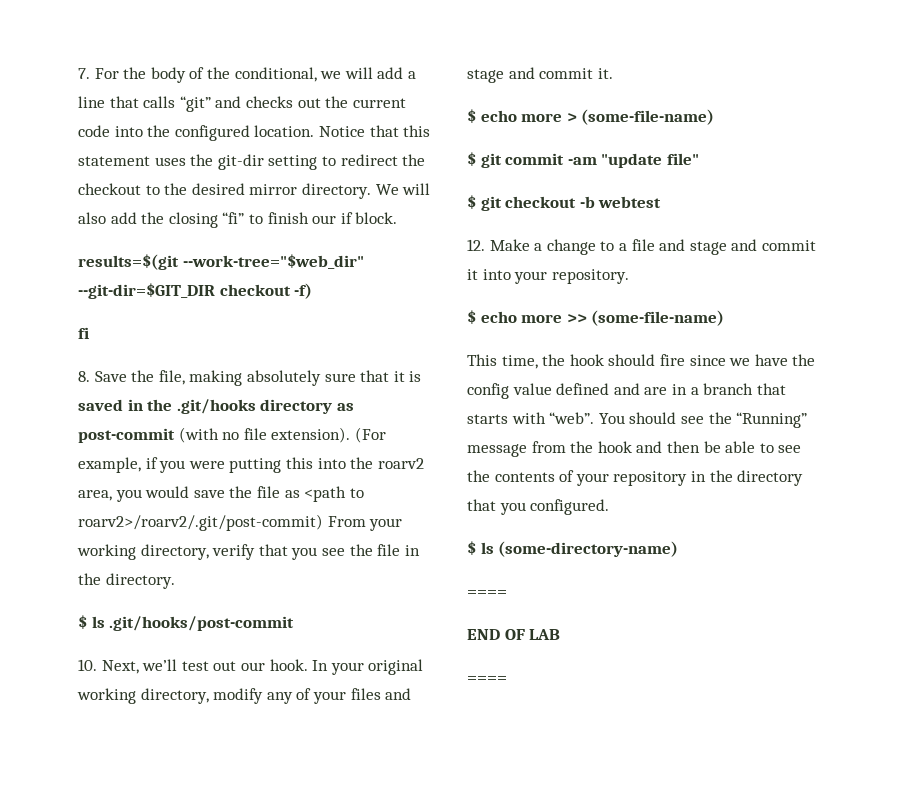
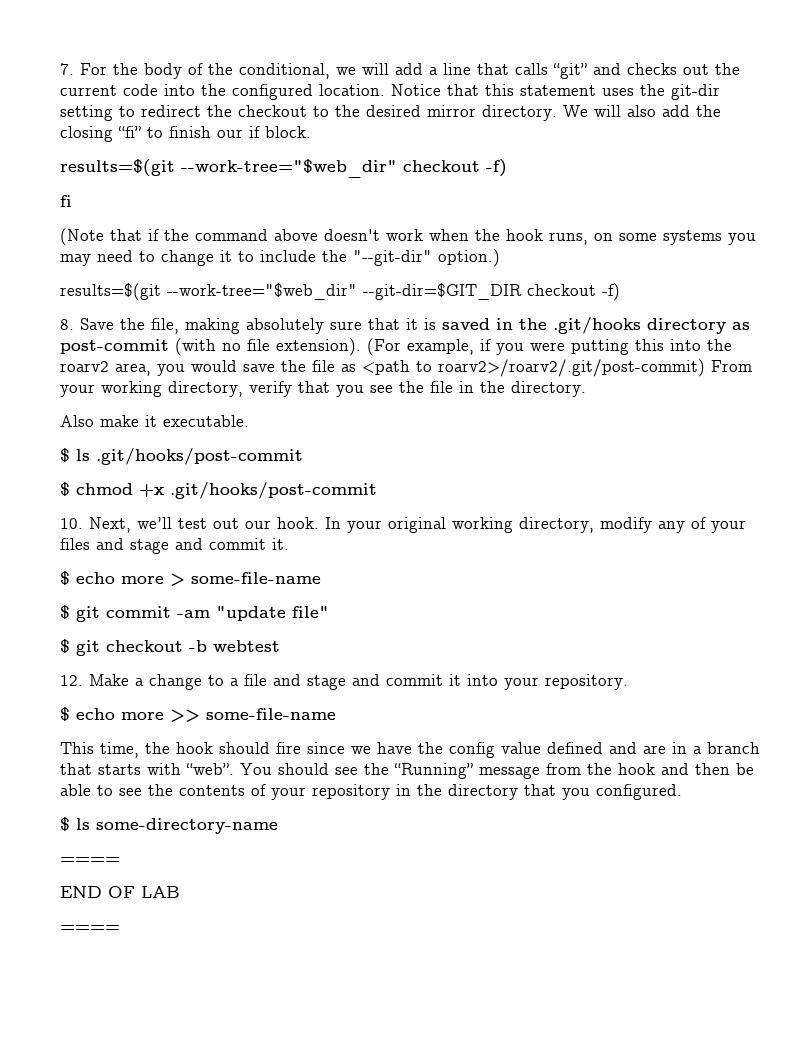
[78,283,215,299] --git-dir=$GIT_DIR -> (397, 168) none
(89, 333) none -> [60,228,756,246] [60,249,500,267] [60,283,620,301] // (Note that if the command above doesn't work when the hook runs, on some systems you may need to change it to include the "--git-dir" option.) // results=$(git --work-tree="$web_dir" --git-dir=$GIT_DIR checkout -f)
(175, 581) none -> [60,415,249,427] // Also make it executable.
(295, 623) none -> [60,482,377,499] // $ chmod +x .git/hooks/post-commit
[581,109,715,125] (some-file-name) -> [191,572,321,584] some-file-name
[591,310,725,326] (some-file-name) -> [206,708,336,720] some-file-name
[498,541,679,557] (some-directory-name) -> [96,818,278,834] some-directory-name

